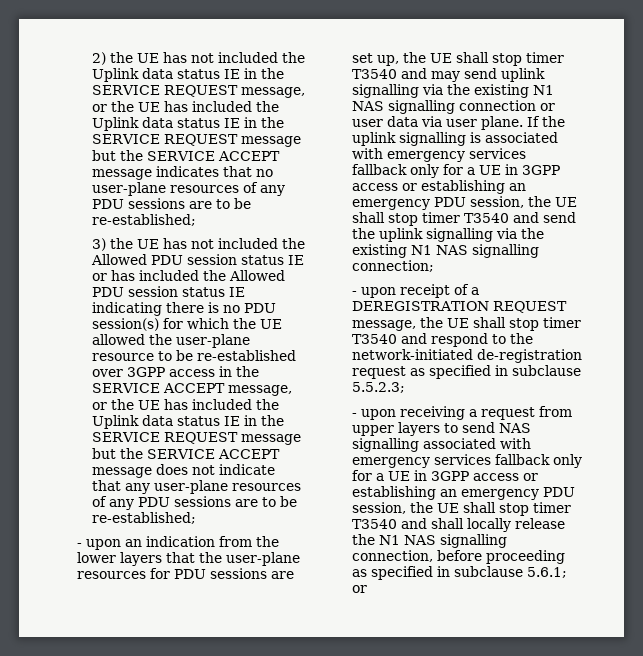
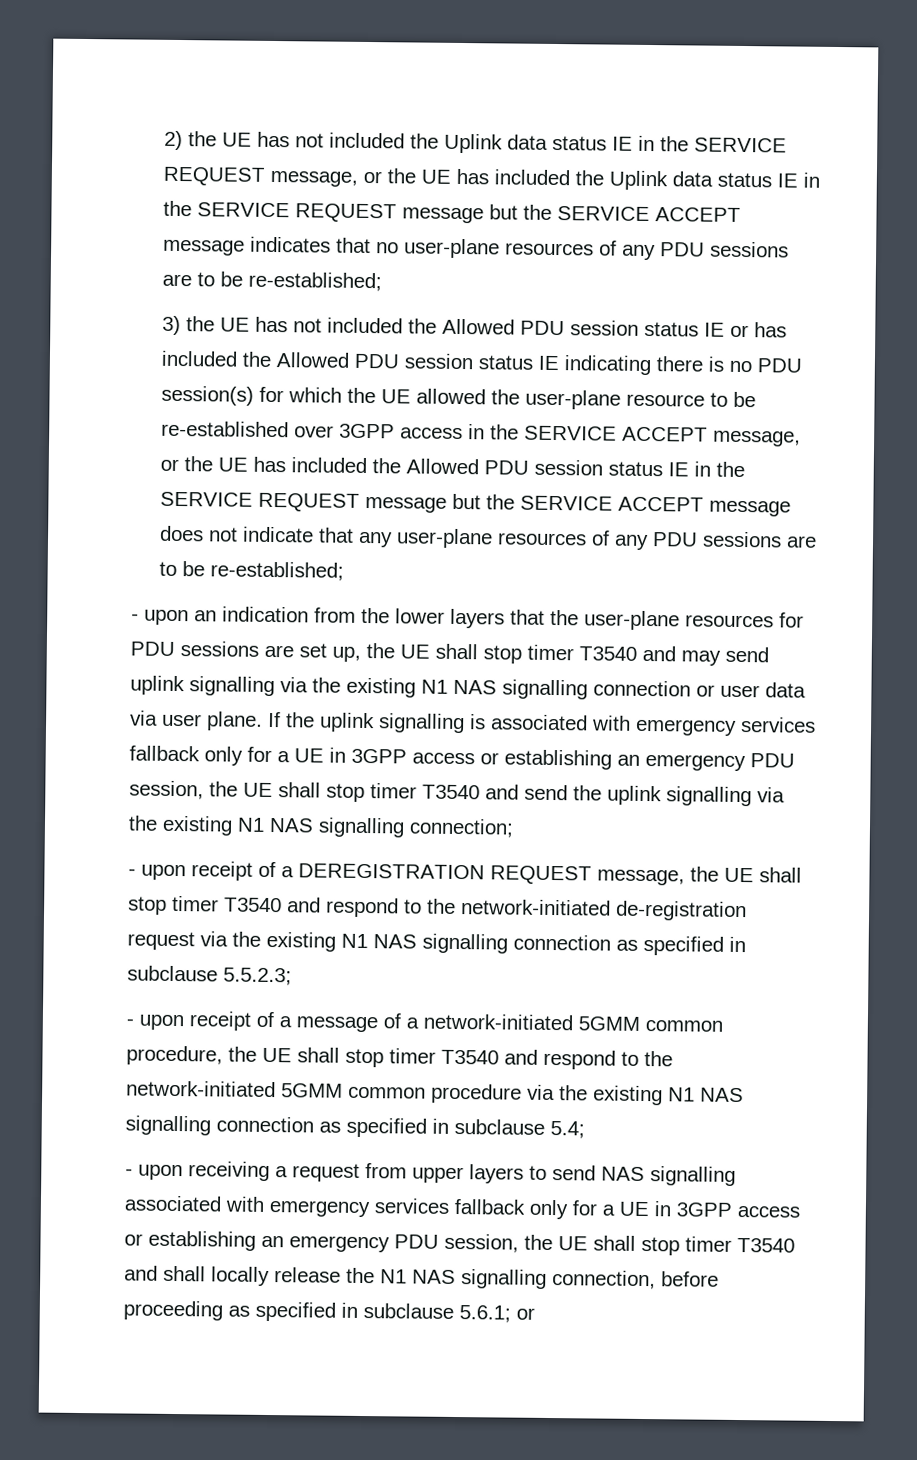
[92,415,174,429] Uplink data -> [406,458,604,476] Allowed PDU session
(406, 372) none -> [199,931,611,954] via the existing N1 NAS signalling connection
(405, 387) none -> [125,1011,723,1033] [125,1045,673,1070] [125,1080,744,1106] [124,1115,585,1139] // - upon receipt of a message of a network-initiated 5GMM common procedure, the UE shall stop timer T3540 and respond to the network-initiated 5GMM common procedure via the existing N1 NAS signalling connection as specified in subclause 5.4;

